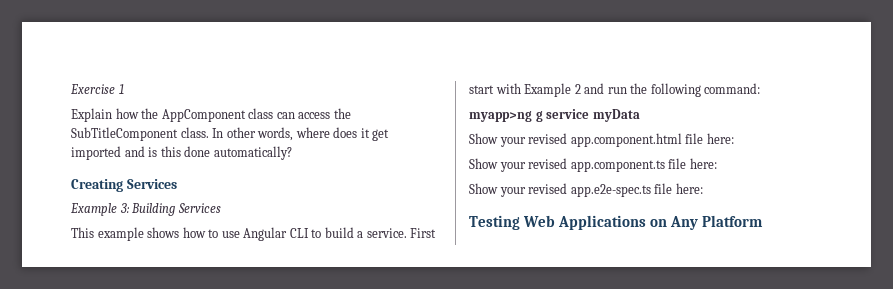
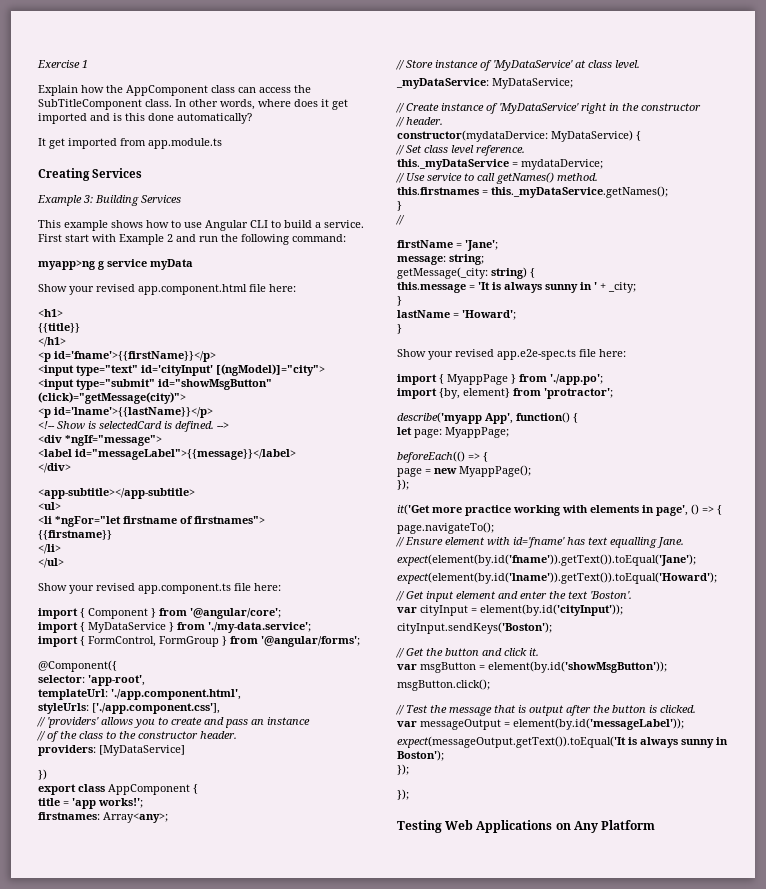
(292, 153) none -> [38,138,222,149] // It get imported from app.module.ts
(734, 138) none -> [38,309,63,317] [38,323,80,333] [38,337,66,347] [38,351,216,362] [38,364,325,376] [38,379,272,390] [38,392,186,404] [38,407,213,418] [38,421,229,432] [38,435,162,446] [38,449,296,460] [38,463,71,473] [38,488,195,499] [38,502,61,510] [38,516,265,527] [38,530,112,540] [38,544,61,554] [38,558,64,568] // <h1> // {{title}} // </h1> // <p id='fname'>{{firstName}}</p> // <input type="text" id='cityInput' [(ngModel)]="city"> // <input type="submit" id="showMsgButton" (click)="getMessage(city)"> // <p id='lname'>{{lastName}}</p> // <!-- Show is selectedCard is defined. --> // <div *ngIf="message"> // <label id="messageLabel">{{message}}</label> // </div> // <app-subtitle></app-subtitle> // <ul> // <li *ngFor="let firstname of firstnames"> // {{firstname}} // </li> // </ul>
(717, 163) none -> [38,608,281,619] [38,622,311,633] [38,636,360,647] [38,660,117,672] [38,675,145,686] [38,689,241,700] [38,703,220,714] [36,717,310,728] [36,731,237,742] [38,745,185,756] [38,769,47,780] [38,784,198,795] [38,798,143,809] [38,812,168,823] [395,60,640,71] [396,78,573,89] [395,103,701,114] [395,117,443,127] [397,130,641,142] [395,145,525,156] [397,159,603,170] [395,172,598,184] [397,186,668,198] [397,201,402,211] [395,215,405,225] [397,240,498,251] [397,254,484,265] [397,267,535,279] [397,282,636,293] [397,296,402,306] [397,310,516,320] [397,324,402,334] // import { Component } from '@angular/core'; // import { MyDataService } from './my-data.service'; // import { FormControl, FormGroup } from '@angular/forms'; // @Component({ // selector: 'app-root', // templateUrl: './app.component.html', // styleUrls: ['./app.component.css'], // // 'providers' allows you to create and pass an instance // // of the class to the constructor header. // providers: [MyDataService] // }) // export class AppComponent { // title = 'app works!'; // firstnames: Array<any>; // // Store instance of 'MyDataService' at class level. // _myDataService: MyDataService; // // Create instance of 'MyDataService' right in the constructor // // header. // constructor(mydataDervice: MyDataService) { // // Set class level reference. // this._myDataService = mydataDervice; // // Use service to call getNames() method. // this.firstnames = this._myDataService.getNames(); // } // // // firstName = 'Jane'; // message: string; // getMessage(_city: string) { // this.message = 'It is always sunny in ' + _city; // } // lastName = 'Howard'; // }
(703, 188) none -> [397,374,603,385] [397,388,613,399] [397,412,578,424] [397,427,509,438] [397,451,488,463] [397,465,531,477] [397,479,409,490] [397,504,722,516] [397,522,494,534] [395,537,684,548] [397,554,696,566] [397,572,717,584] [395,591,632,602] [397,604,623,616] [397,622,552,634] [395,648,539,658] [397,661,667,673] [397,679,490,691] [395,705,696,716] [397,718,684,730] [397,736,728,748] [397,750,444,761] [397,764,409,775] [397,789,409,800] // import { MyappPage } from './app.po'; // import {by, element} from 'protractor'; // describe('myapp App', function() { // let page: MyappPage; // beforeEach(() => { // page = new MyappPage(); // }); // it('Get more practice working with elements in page', () => { // page.navigateTo(); // // Ensure element with id='fname' has text equalling Jane. // expect(element(by.id('fname')).getText()).toEqual('Jane'); // expect(element(by.id('lname')).getText()).toEqual('Howard'); // // Get input element and enter the text 'Boston'. // var cityInput = element(by.id('cityInput')); // cityInput.sendKeys('Boston'); // // Get the button and click it. // var msgButton = element(by.id('showMsgButton')); // msgButton.click(); // // Test the message that is output after the button is clicked. // var messageOutput = element(by.id('messageLabel')); // expect(messageOutput.getText()).toEqual('It is always sunny in Boston'); // }); // });

